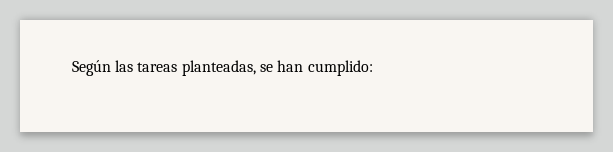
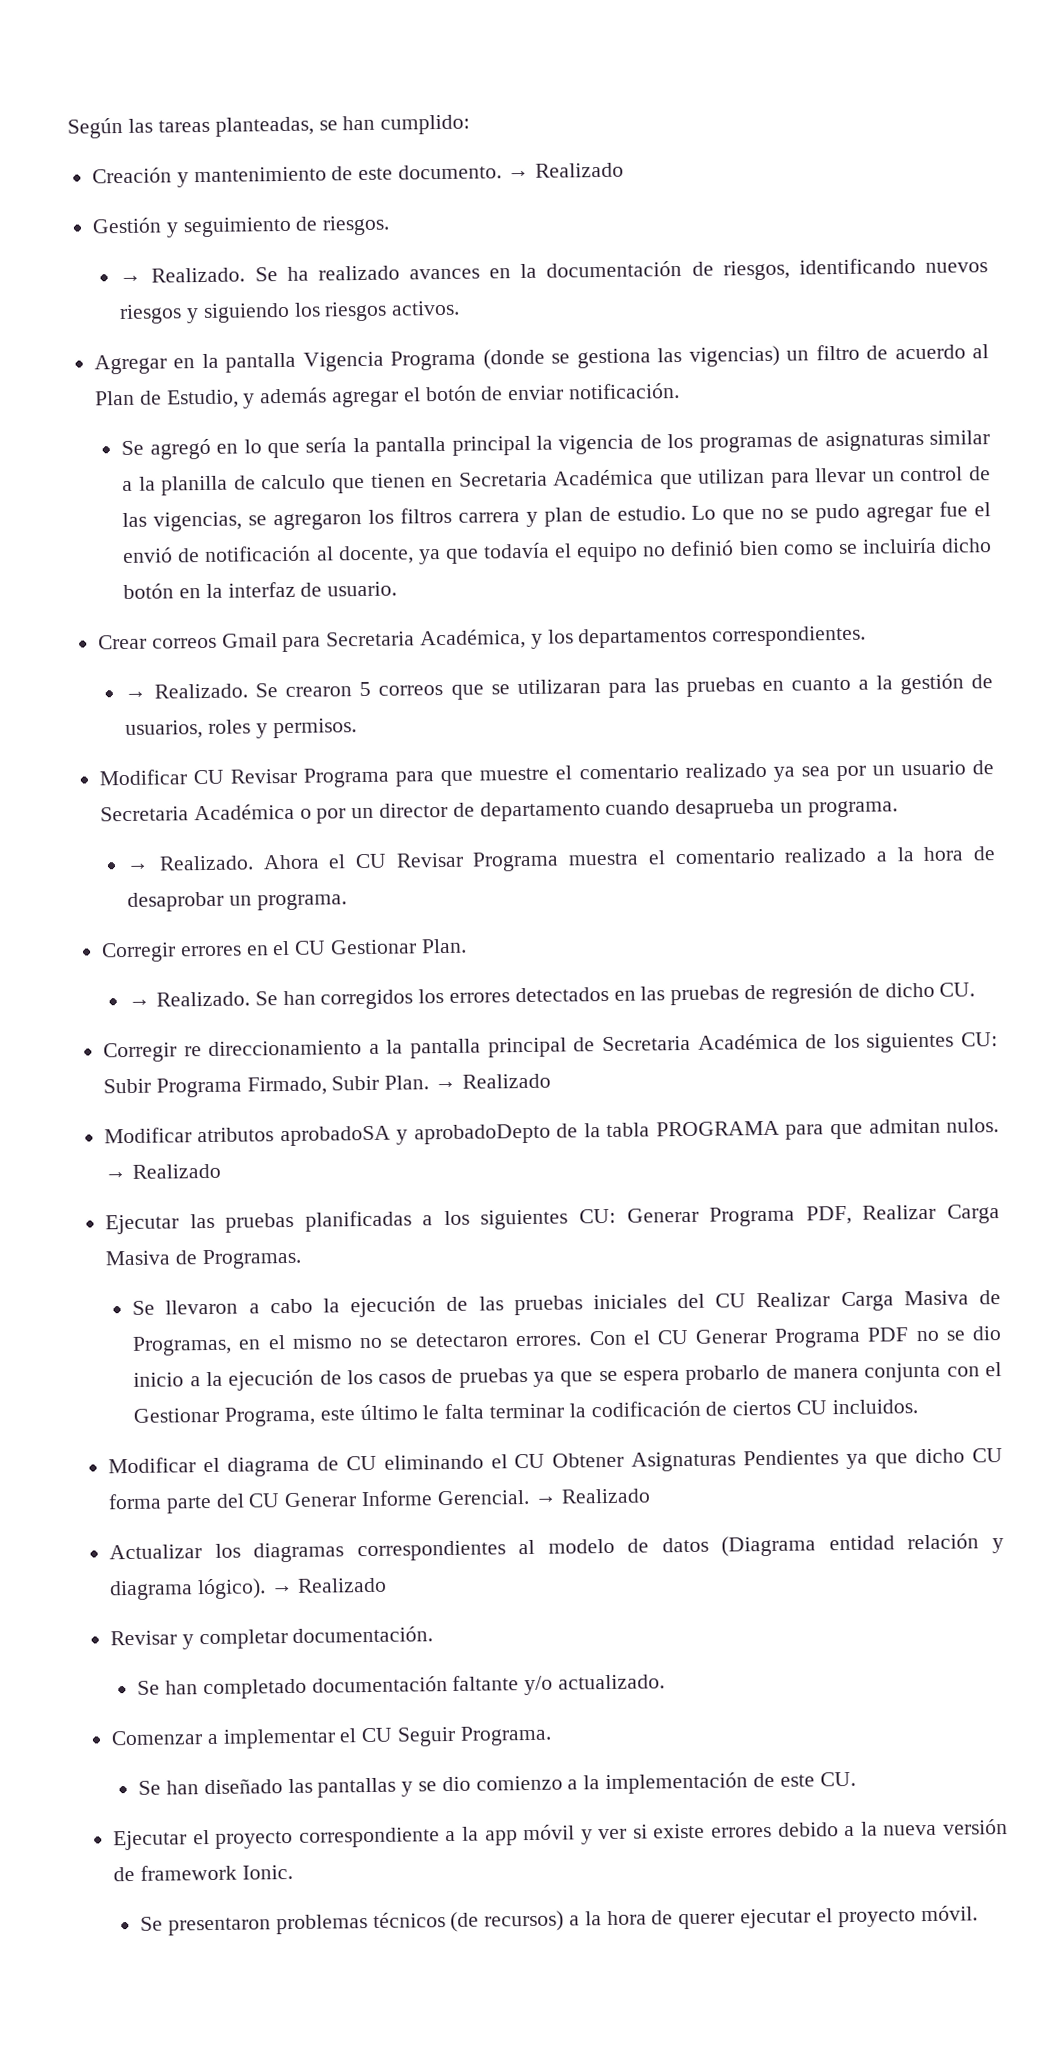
(373, 68) none -> [91,162,624,188] [91,215,391,238] [119,258,988,284] [119,300,461,325] [93,344,989,375] [94,383,680,409] [121,430,990,460] [122,466,991,496] [122,501,992,532] [122,537,992,565] [123,581,398,600] [97,625,867,653] [124,673,993,700] [125,718,357,739] [98,760,994,788] [99,798,898,824] [126,846,996,872] [127,891,347,912] [100,938,467,963] [128,982,976,1010] [102,1032,999,1063] [102,1073,551,1098] [103,1118,1000,1147] [103,1163,221,1180] [104,1204,1000,1235] [104,1248,302,1270] [132,1290,1001,1318] [132,1326,1002,1356] [133,1362,1002,1391] [133,1399,918,1427] [107,1448,1003,1477] [107,1488,652,1514] [108,1533,1004,1563] [108,1577,388,1601] [109,1626,434,1650] [137,1674,666,1700] [110,1725,552,1749] [138,1771,856,1798] [112,1818,1009,1851] [112,1864,293,1882] [140,1905,978,1936] // Creación y mantenimiento de este documento. → Realizado // Gestión y seguimiento de riesgos. // → Realizado. Se ha realizado avances en la documentación de riesgos, identificando nuevos riesgos y siguiendo los riesgos activos. // Agregar en la pantalla Vigencia Programa (donde se gestiona las vigencias) un filtro de acuerdo al Plan de Estudio, y además agregar el botón de enviar notificación. // Se agregó en lo que sería la pantalla principal la vigencia de los programas de asignaturas similar a la planilla de calculo que tienen en Secretaria Académica que utilizan para llevar un control de las vigencias, se agregaron los filtros carrera y plan de estudio. Lo que no se pudo agregar fue el envió de notificación al docente, ya que todavía el equipo no definió bien como se incluiría dicho botón en la interfaz de usuario. // Crear correos Gmail para Secretaria Académica, y los departamentos correspondientes. // → Realizado. Se crearon 5 correos que se utilizaran para las pruebas en cuanto a la gestión de usuarios, roles y permisos. // Modificar CU Revisar Programa para que muestre el comentario realizado ya sea por un usuario de Secretaria Académica o por un director de departamento cuando desaprueba un programa. // → Realizado. Ahora el CU Revisar Programa muestra el comentario realizado a la hora de desaprobar un programa. // Corregir errores en el CU Gestionar Plan. // → Realizado. Se han corregidos los errores detectados en las pruebas de regresión de dicho CU. // Corregir re direccionamiento a la pantalla principal de Secretaria Académica de los siguientes CU: Subir Programa Firmado, Subir Plan. → Realizado // Modificar atributos aprobadoSA y aprobadoDepto de la tabla PROGRAMA para que admitan nulos. → Realizado // Ejecutar las pruebas planificadas a los siguientes CU: Generar Programa PDF, Realizar Carga Masiva de Programas. // Se llevaron a cabo la ejecución de las pruebas iniciales del CU Realizar Carga Masiva de Programas, en el mismo no se detectaron errores. Con el CU Generar Programa PDF no se dio inicio a la ejecución de los casos de pruebas ya que se espera probarlo de manera conjunta con el Gestionar Programa, este último le falta terminar la codificación de ciertos CU incluidos. // Modificar el diagrama de CU eliminando el CU Obtener Asignaturas Pendientes ya que dicho CU forma parte del CU Generar Informe Gerencial. → Realizado // Actualizar los diagramas correspondientes al modelo de datos (Diagrama entidad relación y diagrama lógico). → Realizado // Revisar y completar documentación. // Se han completado documentación faltante y/o actualizado. // Comenzar a implementar el CU Seguir Programa. // Se han diseñado las pantallas y se dio comienzo a la implementación de este CU. // Ejecutar el proyecto correspondiente a la app móvil y ver si existe errores debido a la nueva versión de framework Ionic. // Se presentaron problemas técnicos (de recursos) a la hora de querer ejecutar el proyecto móvil.

